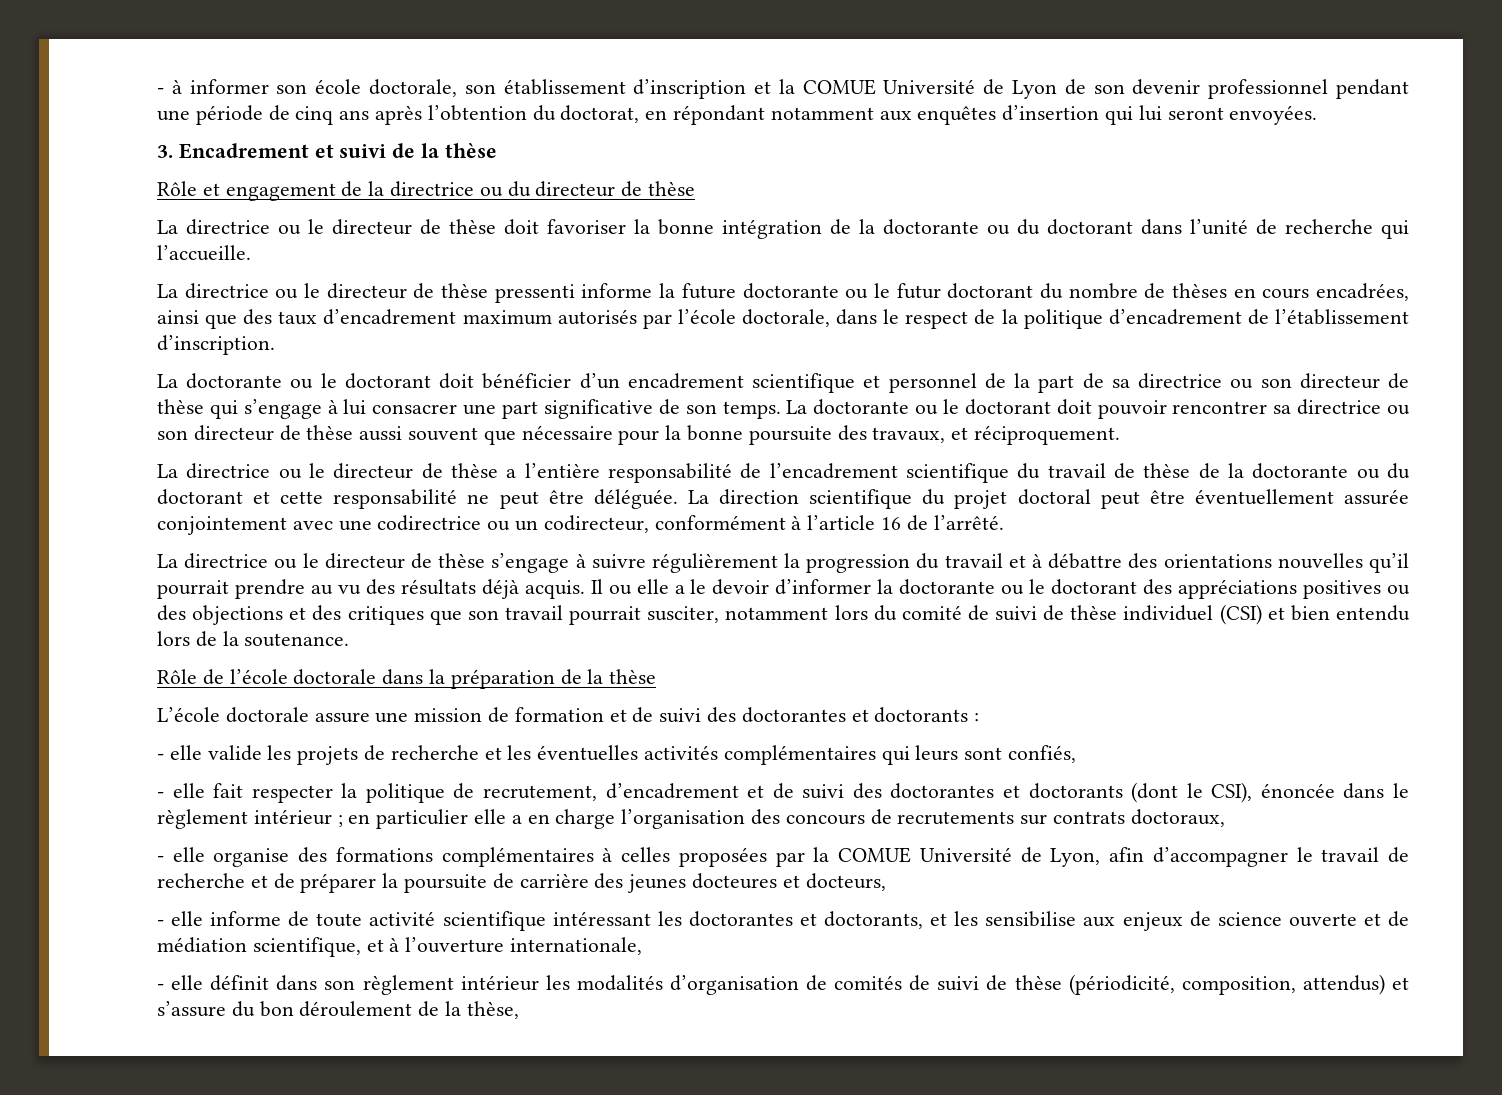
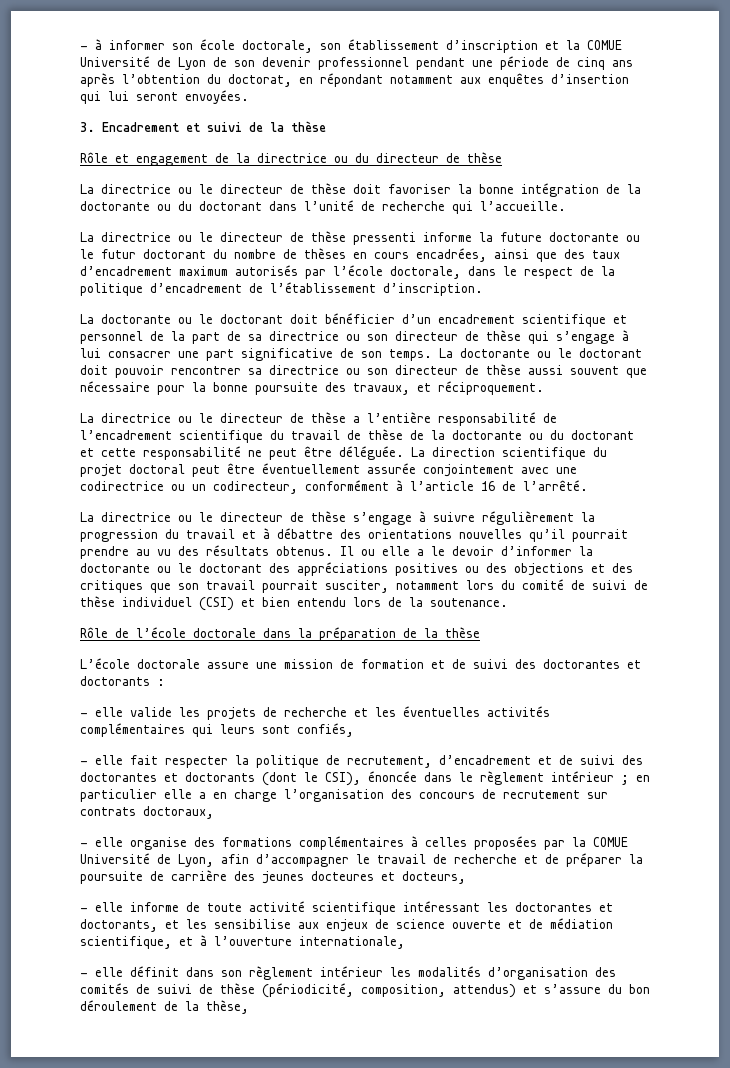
[481,579,585,599] déjà acquis. -> [276,546,333,556] obtenus.
[897,811,1015,825] recrutements -> [503,790,580,799] recrutement
[806,975,828,991] de -> [595,967,616,977] des

